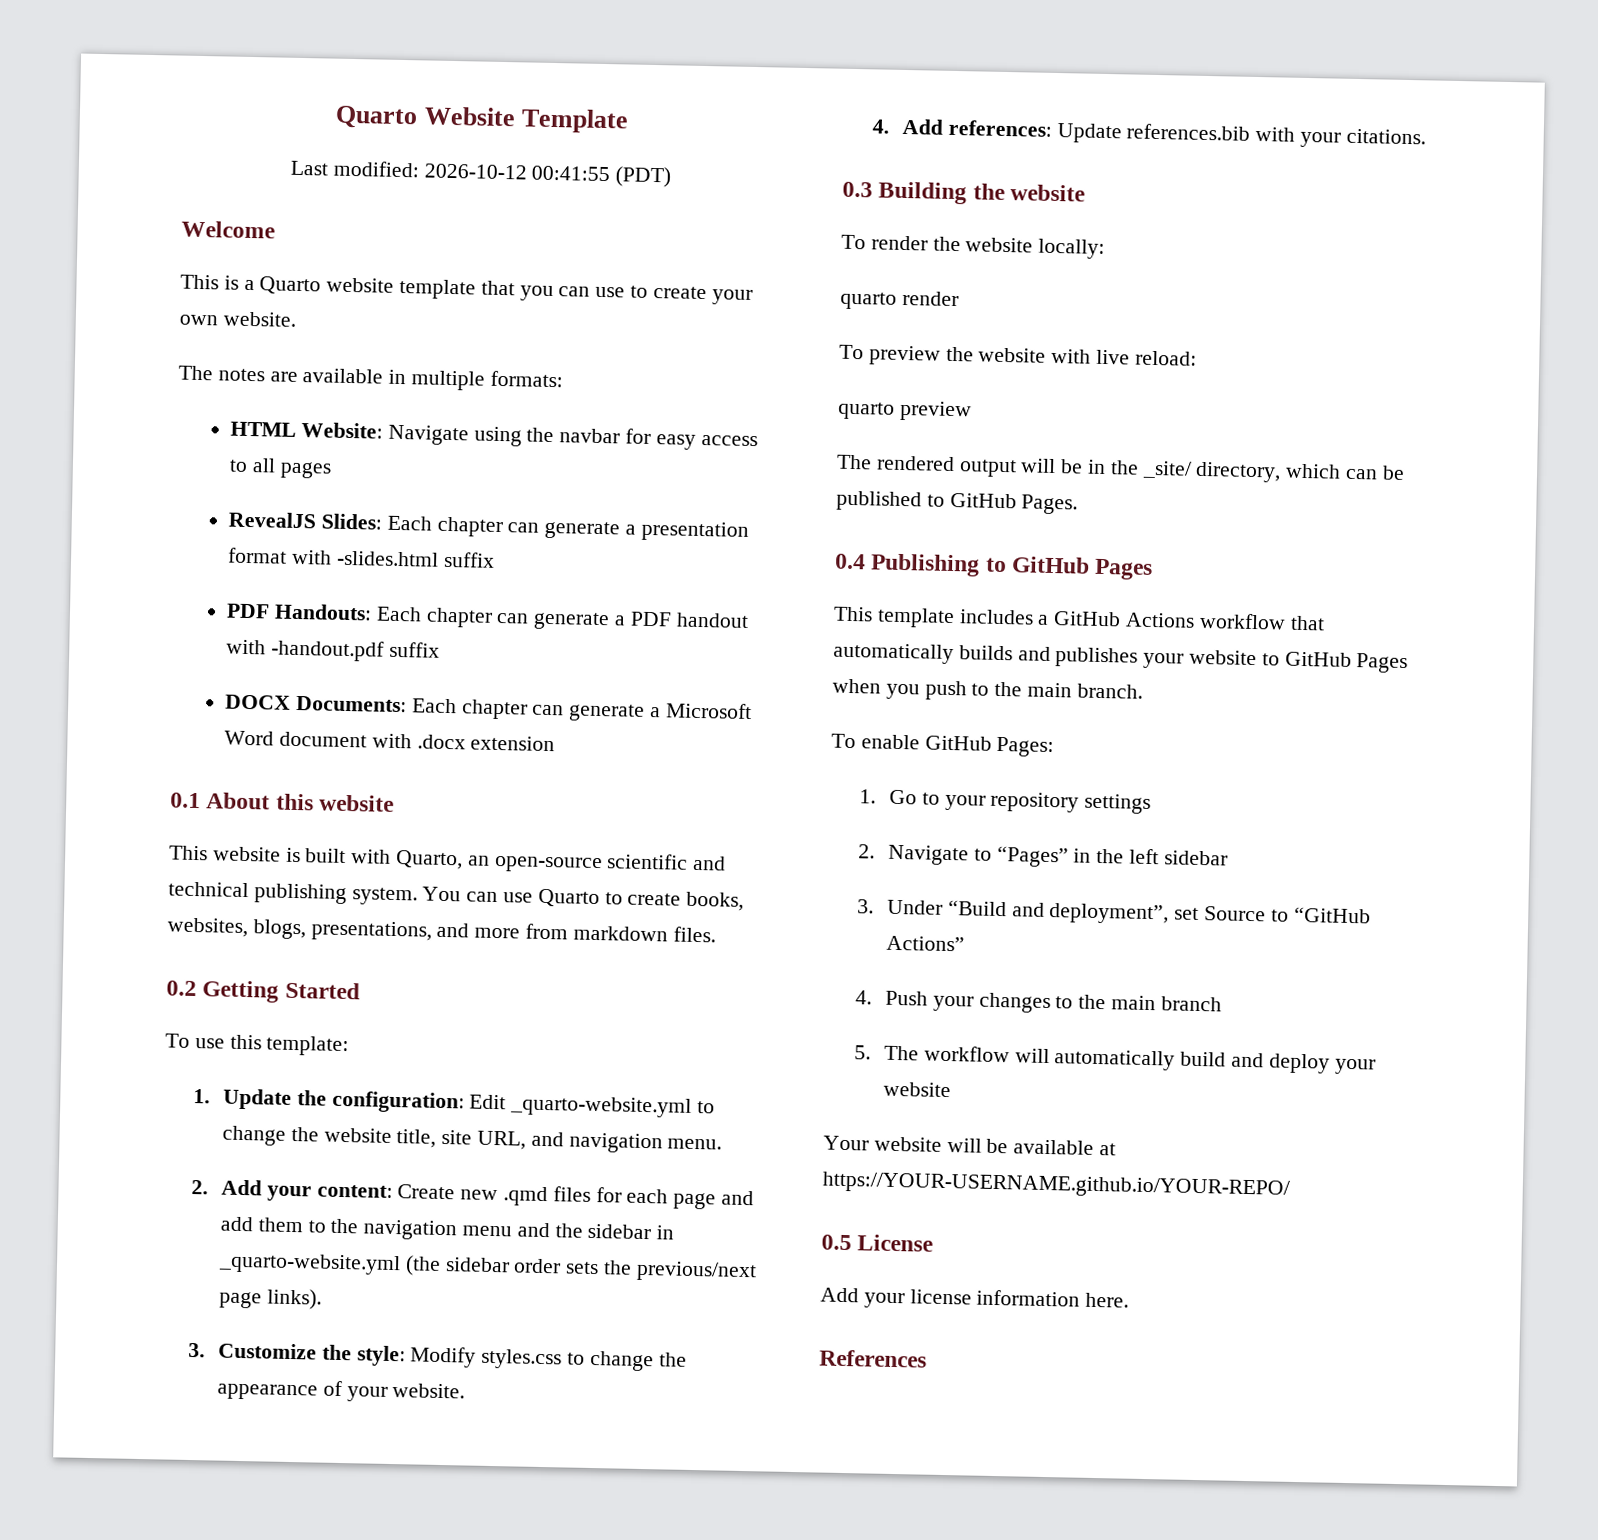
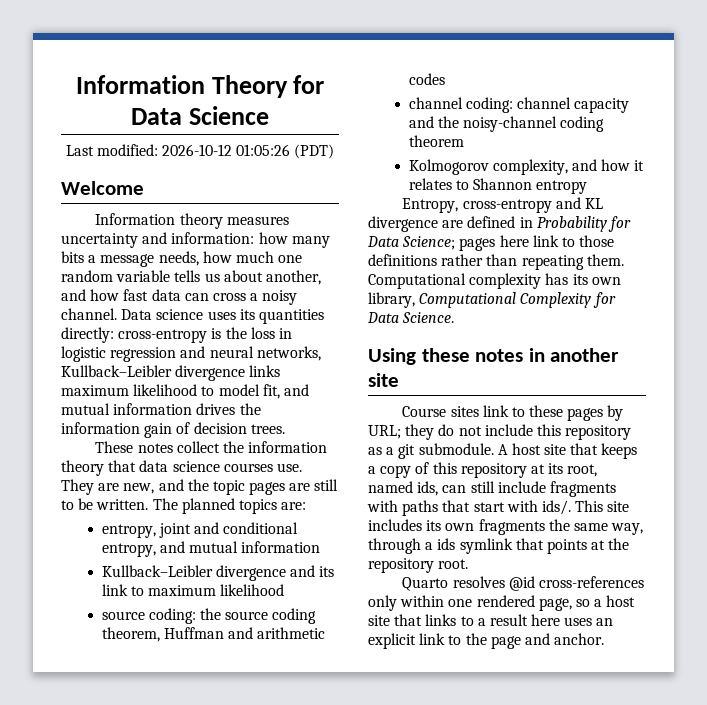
[335,105,629,134] Quarto Website Template -> [75,75,325,98] [131,106,269,125] Information Theory for Data Science
[531,165,611,182] 00:41:55 -> [236,144,291,156] 01:05:26
[180,274,753,305] [179,311,296,327] [178,365,563,391] [230,421,758,450] [229,458,332,479] [228,511,749,542] [228,547,495,568] [226,603,749,631] [226,639,440,662] [225,694,752,722] [224,730,556,752] [170,792,395,812] [169,845,727,874] [168,881,745,911] [167,917,716,943] [166,980,360,1003] [165,1033,350,1057] [193,1088,715,1118] [221,1125,723,1154] [191,1179,754,1210] [219,1216,675,1241] [217,1252,757,1283] [218,1288,322,1310] [188,1342,687,1372] [216,1380,466,1402] [872,118,1426,148] [842,181,1086,205] [841,234,1106,259] [840,290,959,310] [839,344,1197,366] [837,400,972,422] [837,454,1405,483] [836,490,1079,515] [835,553,1154,581] [833,606,1325,631] [833,642,1409,674] [832,678,1143,701] [831,733,1055,758] [859,789,1152,815] [858,844,1228,868] [857,899,1371,925] [885,935,965,952] [855,990,1222,1014] [854,1045,1376,1075] [882,1081,951,1098] [823,1135,1117,1156] [822,1171,1290,1200] [821,1234,934,1252] [820,1287,1130,1309] [819,1349,927,1368] This is a Quarto website template that you can use to create your own website. // The notes are available in multiple formats: // HTML Website: Navigate using the navbar for easy access to all pages // RevealJS Slides: Each chapter can generate a presentation format with -slides.html suffix // PDF Handouts: Each chapter can generate a PDF handout with -handout.pdf suffix // DOCX Documents: Each chapter can generate a Microsoft Word document with .docx extension // 0.1 About this website // This website is built with Quarto, an open-source scientific and technical publishing system. You can use Quarto to create books, websites, blogs, presentations, and more from markdown files. // 0.2 Getting Started // To use this template: // 1. Update the configuration: Edit _quarto-website.yml to change the website title, site URL, and navigation menu. // 2. Add your content: Create new .qmd files for each page and add them to the navigation menu and the sidebar in _quarto-website.yml (the sidebar order sets the previous/next page links). // 3. Customize the style: Modify styles.css to change the appearance of your website. // 4. Add references: Update references.bib with your citations. // 0.3 Building the website // To render the website locally: // quarto render // To preview the website with live reload: // quarto preview // The rendered output will be in the _site/ directory, which can be published to GitHub Pages. // 0.4 Publishing to GitHub Pages // This template includes a GitHub Actions workflow that automatically builds and publishes your website to GitHub Pages when you push to the main branch. // To enable GitHub Pages: // 1. Go to your repository settings // 2. Navigate to “Pages” in the left sidebar // 3. Under “Build and deployment”, set Source to “GitHub Actions” // 4. Push your changes to the main branch // 5. The workflow will automatically build and deploy your website // Your website will be available at https://YOUR-USERNAME.github.io/YOUR-REPO/ // 0.5 License // Add your license information here. // References -> [95,213,289,229] [61,232,330,248] [61,251,303,267] [61,270,321,285] [61,289,298,305] [61,308,324,324] [61,327,292,343] [61,346,321,362] [61,365,281,381] [61,384,309,399] [61,403,261,415] [61,422,285,438] [95,441,328,453] [61,460,302,476] [61,479,339,495] [61,498,307,514] [101,522,299,538] [101,541,321,557] [101,565,335,581] [101,584,285,596] [101,608,317,624] [101,627,326,642] [408,73,445,85] [408,97,630,113] [408,116,605,132] [408,135,464,147] [408,159,645,175] [408,178,588,194] [402,197,603,213] [368,216,631,232] [367,235,615,251] [368,254,624,270] [368,273,621,289] [368,292,616,308] [367,312,455,323] [368,348,620,365] [368,373,399,387] [402,405,624,421] [368,424,632,440] [368,443,638,459] [368,462,598,478] [368,481,616,497] [367,500,630,516] [368,519,644,535] [368,538,630,554] [368,558,469,573] [402,576,644,591] [368,595,636,611] [368,614,614,626] [368,633,605,649] Information theory measures uncertainty and information: how many bits a message needs, how much one random variable tells us about another, and how fast data can cross a noisy channel. Data science uses its quantities directly: cross-entropy is the loss in logistic regression and neural networks, Kullback–Leibler divergence links maximum likelihood to model fit, and mutual information drives the information gain of decision trees. // These notes collect the information theory that data science courses use. They are new, and the topic pages are still to be written. The planned topics are: // entropy, joint and conditional entropy, and mutual information // Kullback–Leibler divergence and its link to maximum likelihood // source coding: the source coding theorem, Huffman and arithmetic codes // channel coding: channel capacity and the noisy-channel coding theorem // Kolmogorov complexity, and how it relates to Shannon entropy // Entropy, cross-entropy and KL divergence are defined in Probability for Data Science; pages here link to those definitions rather than repeating them. Computational complexity has its own library, Computational Complexity for Data Science. // Using these notes in another site // Course sites link to these pages by URL; they do not include this repository as a git submodule. A host site that keeps a copy of this repository at its root, named ids, can still include fragments with paths that start with ids/. This site includes its own fragments the same way, through a ids symlink that points at the repository root. // Quarto resolves @id cross-references only within one rendered page, so a host site that links to a result here uses an explicit link to the page and anchor.

